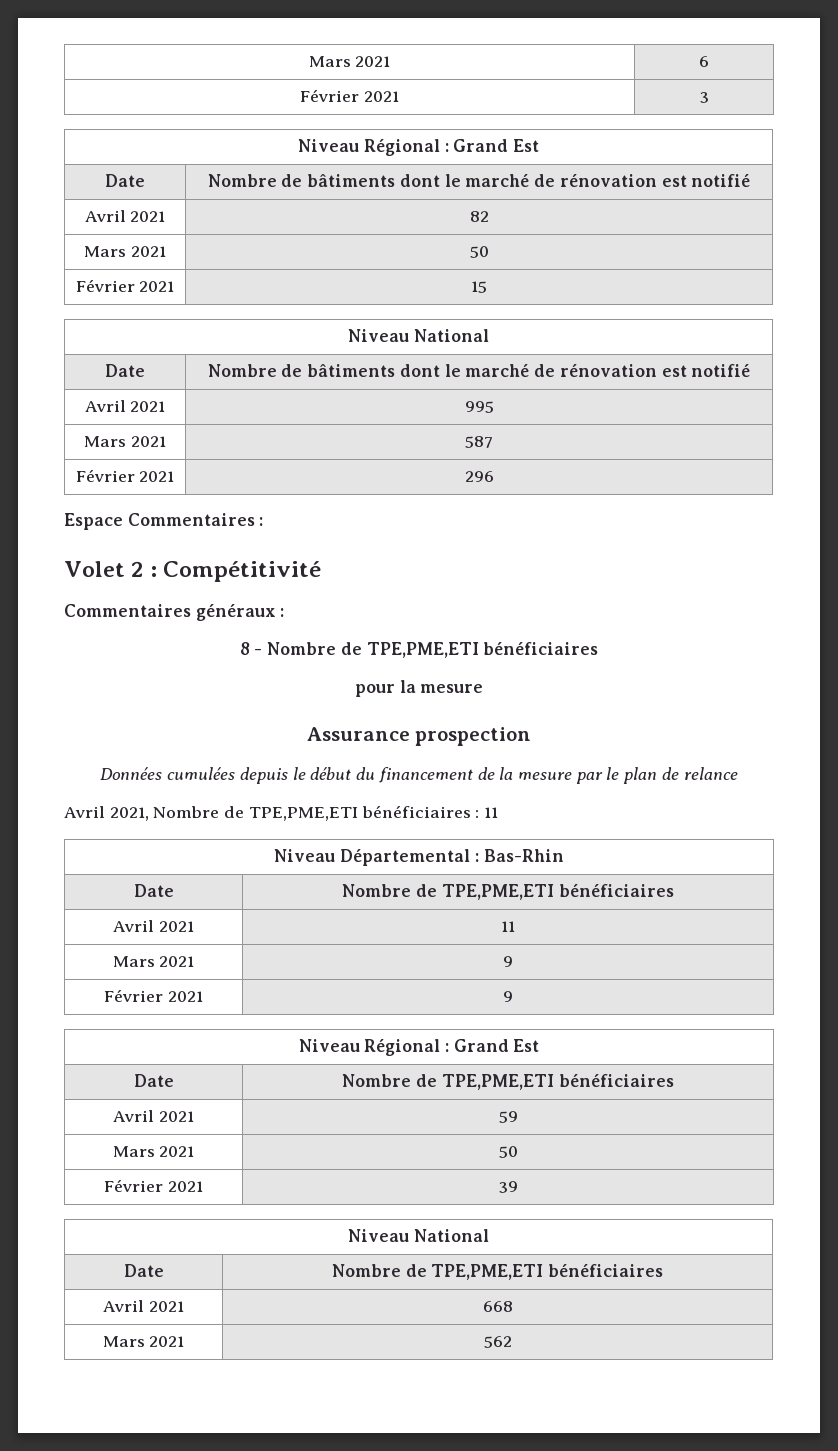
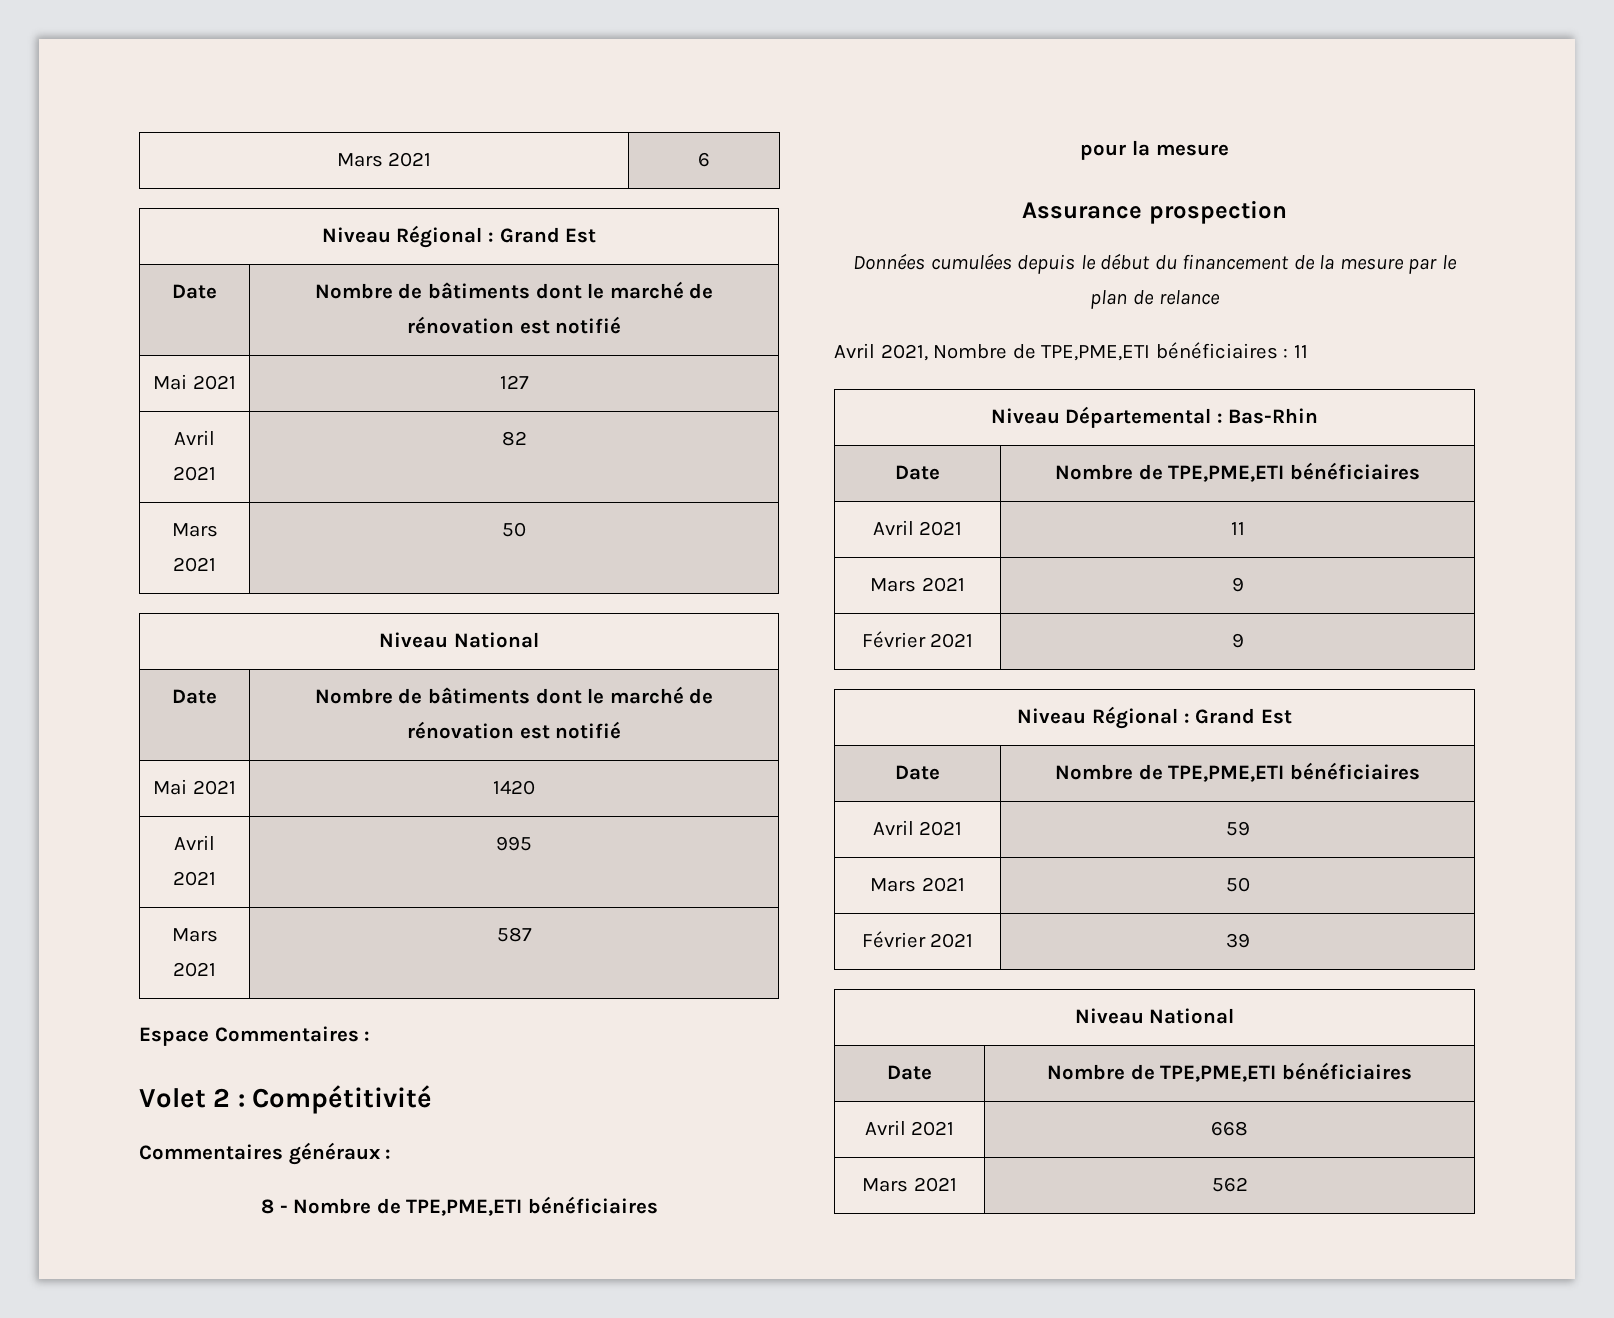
[300,89,399,102] [699,92,709,103] // Février 2021 | 3 -> (710, 159) none
(751, 180) none -> [153,374,236,390] [499,375,529,389] // Mai 2021 | 127
[75,279,175,292] [471,281,487,293] // Février 2021 | 15 -> (526, 529) none
(751, 370) none -> [153,779,236,795] [493,780,535,795] // Mai 2021 | 1420
[75,469,175,482] [464,471,494,482] // Février 2021 | 296 -> (532, 934) none

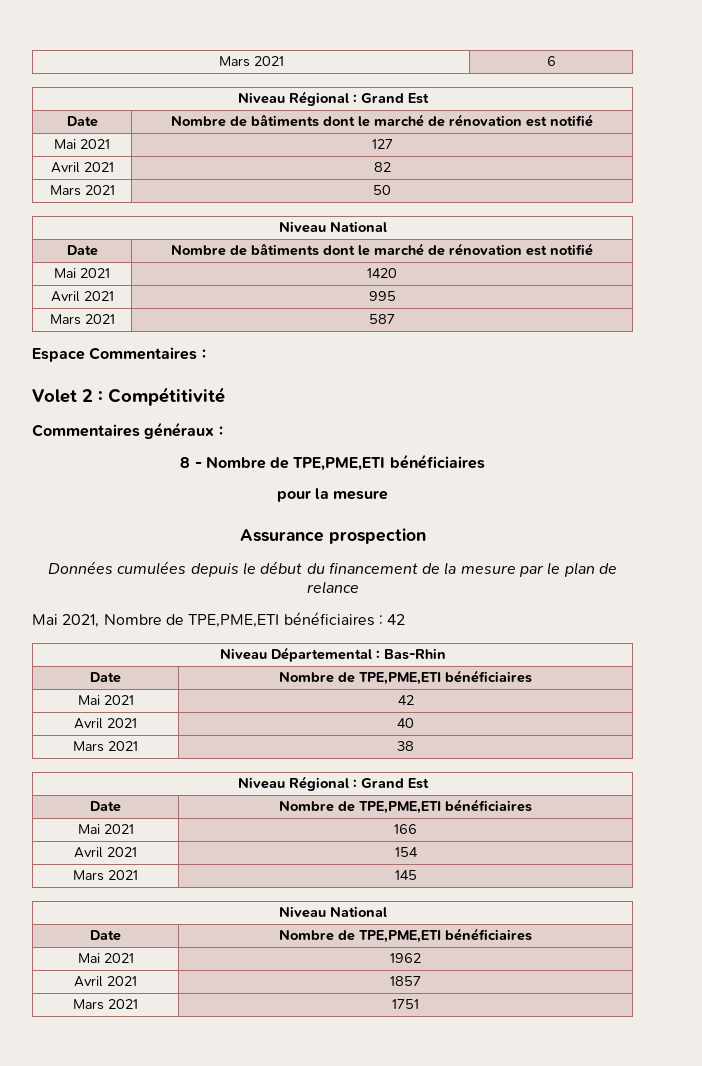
[834,343,875,358] Avril -> [32,614,58,625] Mai
[1293,345,1308,358] 11 -> [387,614,406,625] 42
[872,520,963,536] [1230,522,1245,535] [870,577,965,592] [1231,577,1244,592] [861,631,974,648] [1231,633,1244,648] // Avril 2021 | 11 // Mars 2021 | 9 // Février 2021 | 9 -> [77,695,134,705] [397,695,414,705] [74,718,137,729] [396,718,414,728] [73,741,138,752] [396,741,414,751] // Mai 2021 | 42 // Avril 2021 | 40 // Mars 2021 | 38
[872,820,963,836] [1225,821,1250,836] [870,877,965,892] [1225,877,1250,892] [861,931,974,948] [1225,933,1250,948] // Avril 2021 | 59 // Mars 2021 | 50 // Février 2021 | 39 -> [77,824,134,834] [393,824,417,834] [74,847,137,858] [394,847,418,857] [73,870,138,881] [394,870,417,880] // Mai 2021 | 166 // Avril 2021 | 154 // Mars 2021 | 145
[864,1120,955,1136] [1211,1121,1248,1136] [862,1177,957,1192] [1211,1177,1248,1192] // Avril 2021 | 668 // Mars 2021 | 562 -> [77,953,134,963] [389,953,421,963] [74,976,137,987] [389,976,421,986] [73,999,138,1010] [391,999,419,1009] // Mai 2021 | 1962 // Avril 2021 | 1857 // Mars 2021 | 1751

